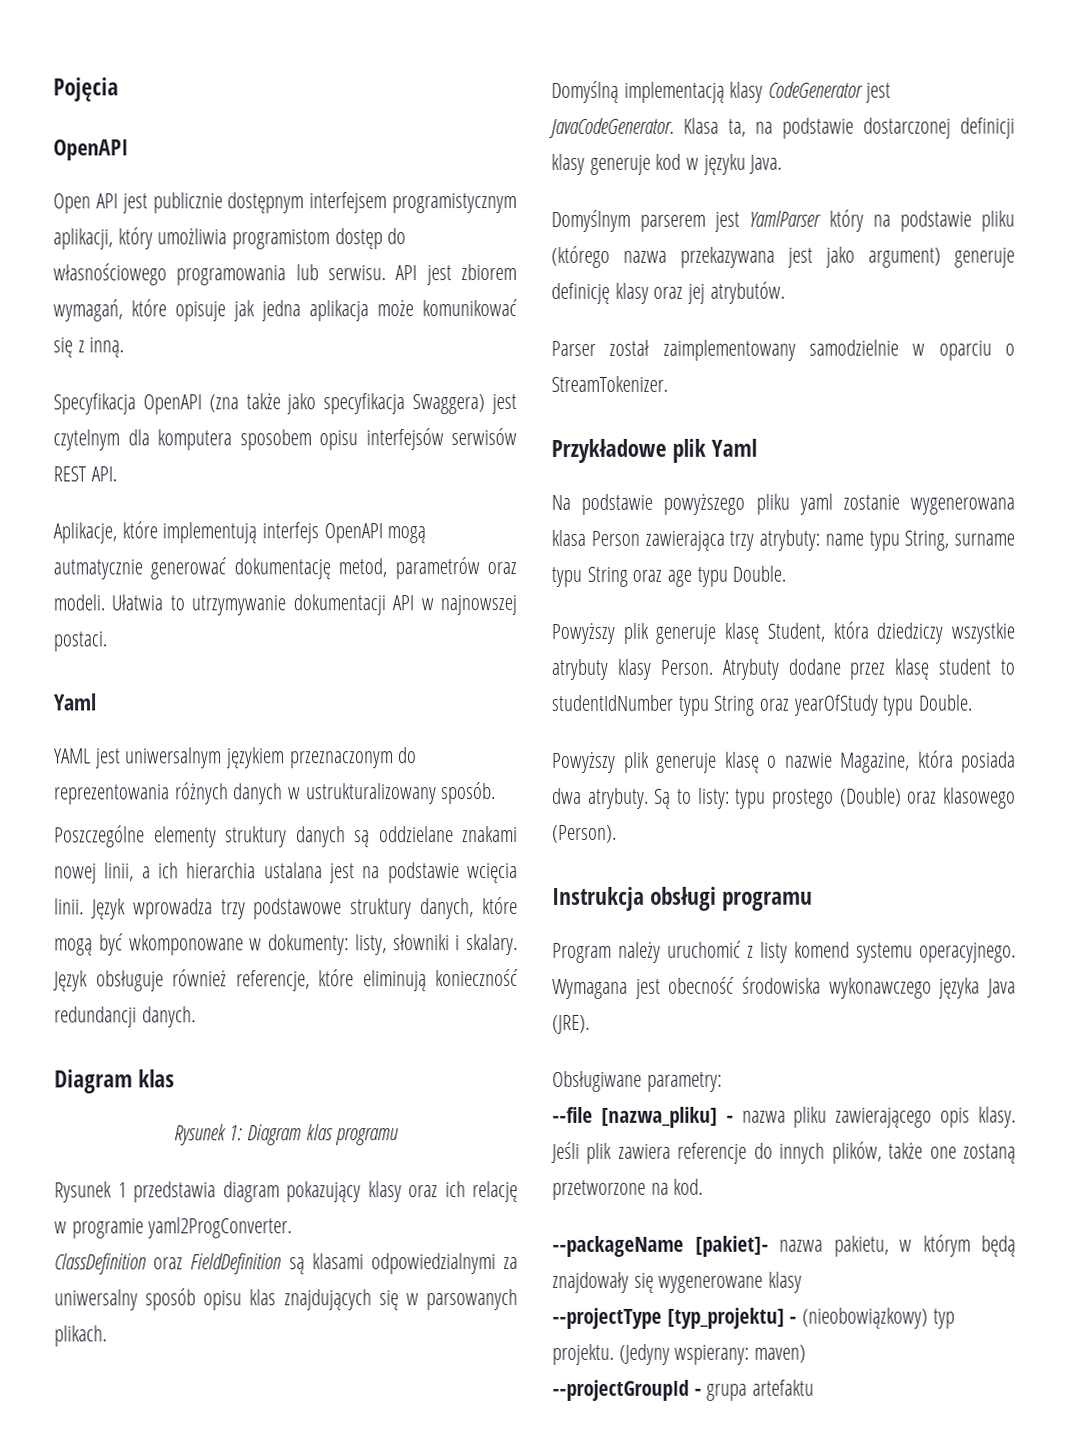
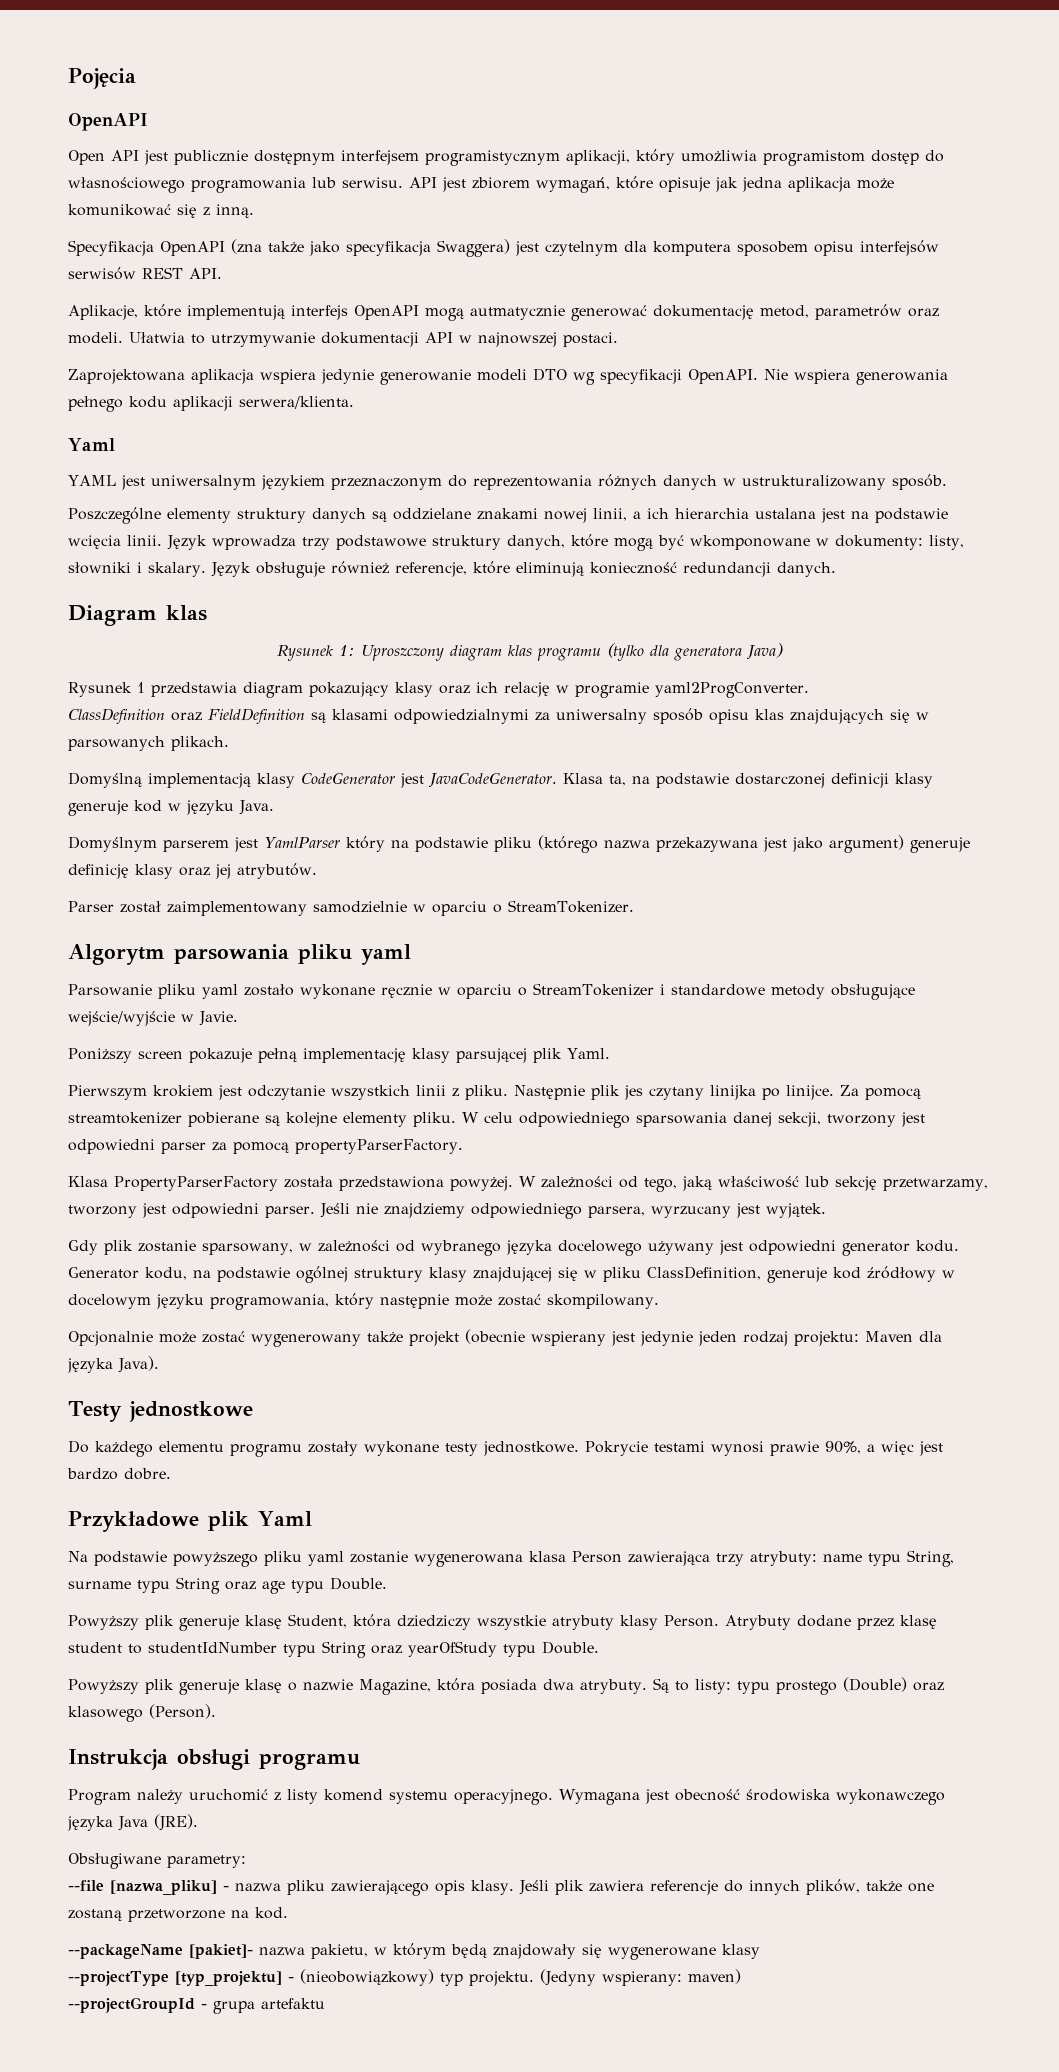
(107, 641) none -> [68,368,948,385] [68,396,354,412] // Zaprojektowana aplikacja wspiera jedynie generowanie modeli DTO wg specyfikacji OpenAPI. Nie wspiera generowania pełnego kodu aplikacji serwera/klienta.
[246,1124,301,1146] Diagram -> [361,645,502,661] Uproszczony diagram
(400, 1137) none -> [607,643,783,661] (tylko dla generatora Java)
(668, 383) none -> [68,944,411,965] [68,983,915,1000] [68,1011,238,1026] [68,1048,610,1063] [68,1085,921,1100] [68,1112,925,1128] [68,1139,463,1154] [68,1176,988,1192] [68,1203,826,1219] [68,1240,959,1256] [68,1266,955,1283] [68,1293,659,1310] [68,1329,942,1347] [67,1356,159,1373] [68,1401,253,1422] [68,1440,943,1457] [67,1468,171,1480] // Algorytm parsowania pliku yaml // Parsowanie pliku yaml zostało wykonane ręcznie w oparciu o StreamTokenizer i standardowe metody obsługujące wejście/wyjście w Javie. // Poniższy screen pokazuje pełną implementację klasy parsującej plik Yaml. // Pierwszym krokiem jest odczytanie wszystkich linii z pliku. Następnie plik jes czytany linijka po linijce. Za pomocą streamtokenizer pobierane są kolejne elementy pliku. W celu odpowiedniego sparsowania danej sekcji, tworzony jest odpowiedni parser za pomocą propertyParserFactory. // Klasa PropertyParserFactory została przedstawiona powyżej. W zależności od tego, jaką właściwość lub sekcję przetwarzamy, tworzony jest odpowiedni parser. Jeśli nie znajdziemy odpowiedniego parsera, wyrzucany jest wyjątek. // Gdy plik zostanie sparsowany, w zależności od wybranego języka docelowego używany jest odpowiedni generator kodu. Generator kodu, na podstawie ogólnej struktury klasy znajdującej się w pliku ClassDefinition, generuje kod źródłowy w docelowym języku programowania, który następnie może zostać skompilowany. // Opcjonalnie może zostać wygenerowany także projekt (obecnie wspierany jest jedynie jeden rodzaj projektu: Maven dla języka Java). // Testy jednostkowe // Do każdego elementu programu zostały wykonane testy jednostkowe. Pokrycie testami wynosi prawie 90%, a więc jest bardzo dobre.

